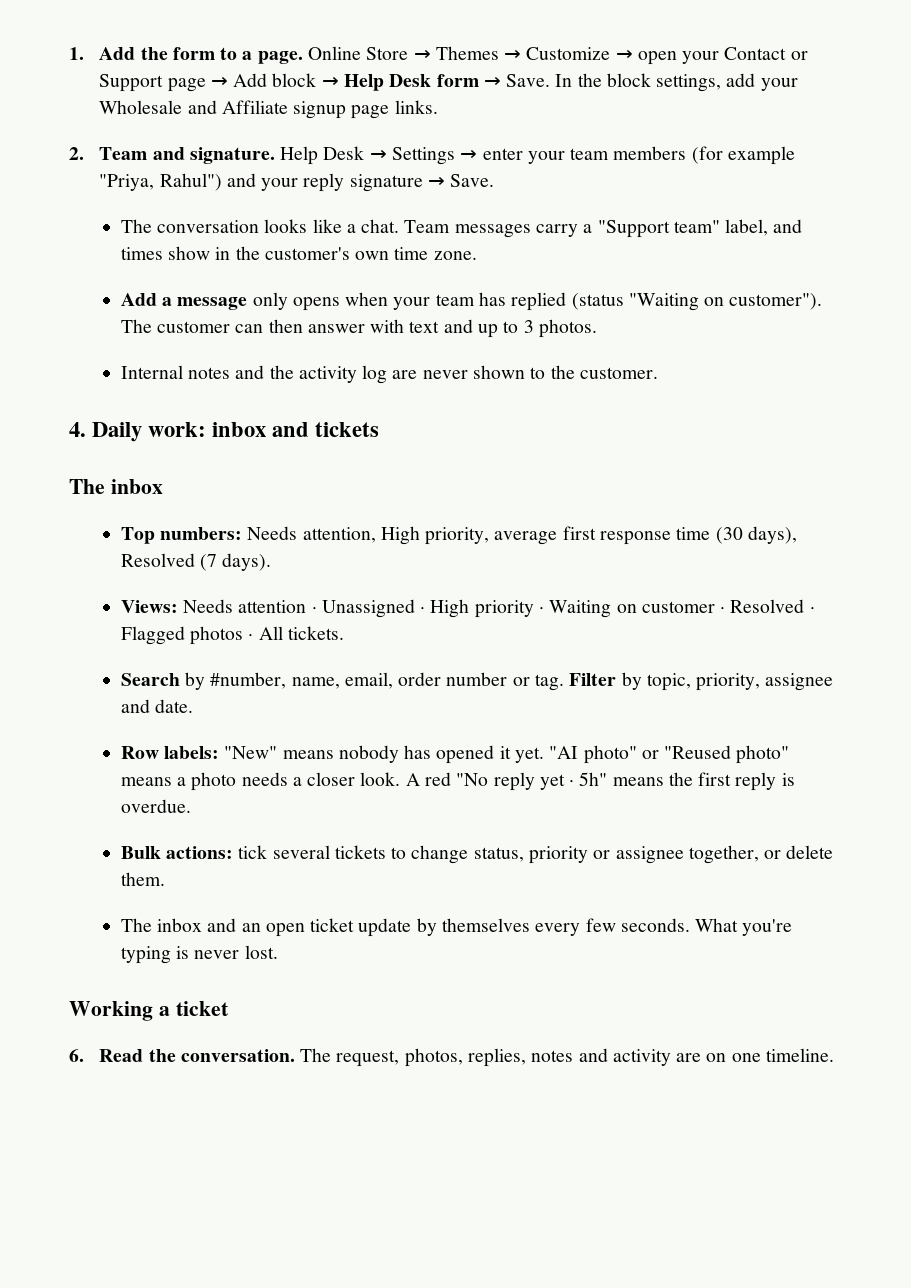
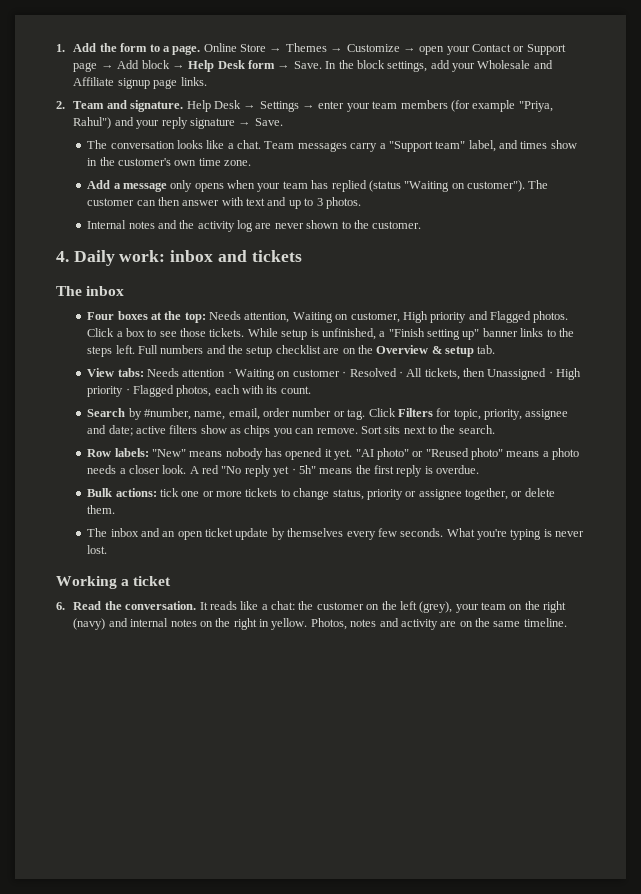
[120,526,797,545] [120,553,272,571] [120,599,534,618] Top numbers: Needs attention, High priority, average first response time (30 days), Resolved (7 days). // Views: Needs attention · Unassigned · High priority -> [87,311,569,323] [87,328,574,340] [87,345,496,357] [87,368,226,377] Four boxes at the top: Needs attention, Waiting on customer, High priority and Flagged photos. Click a box to see those tickets. While setup is unfinished, a "Finish setting up" banner links to the steps left. Full numbers and the setup checklist are on the Overview & setup tab. // View tabs: Needs attention
[120,626,344,645] Flagged photos · All tickets. -> [406,368,582,380] [87,385,311,397] All tickets, then Unassigned · High priority · Flagged photos, each with its count.
[569,672,642,690] Filter by -> [368,408,452,417] Click Filters for
[155,699,194,713] date. -> [108,425,495,437] date; active filters show as chips you can remove. Sort sits next to the search.
[272,845,330,859] several -> [181,491,242,497] one or more
[300,1048,526,1067] The request, photos, replies, -> [199,601,567,613] [73,618,347,630] It reads like a chat: the customer on the left (grey), your team on the right (navy) and internal notes on the right in yellow. Photos,
[731,1053,761,1062] one -> [474,618,521,627] the same

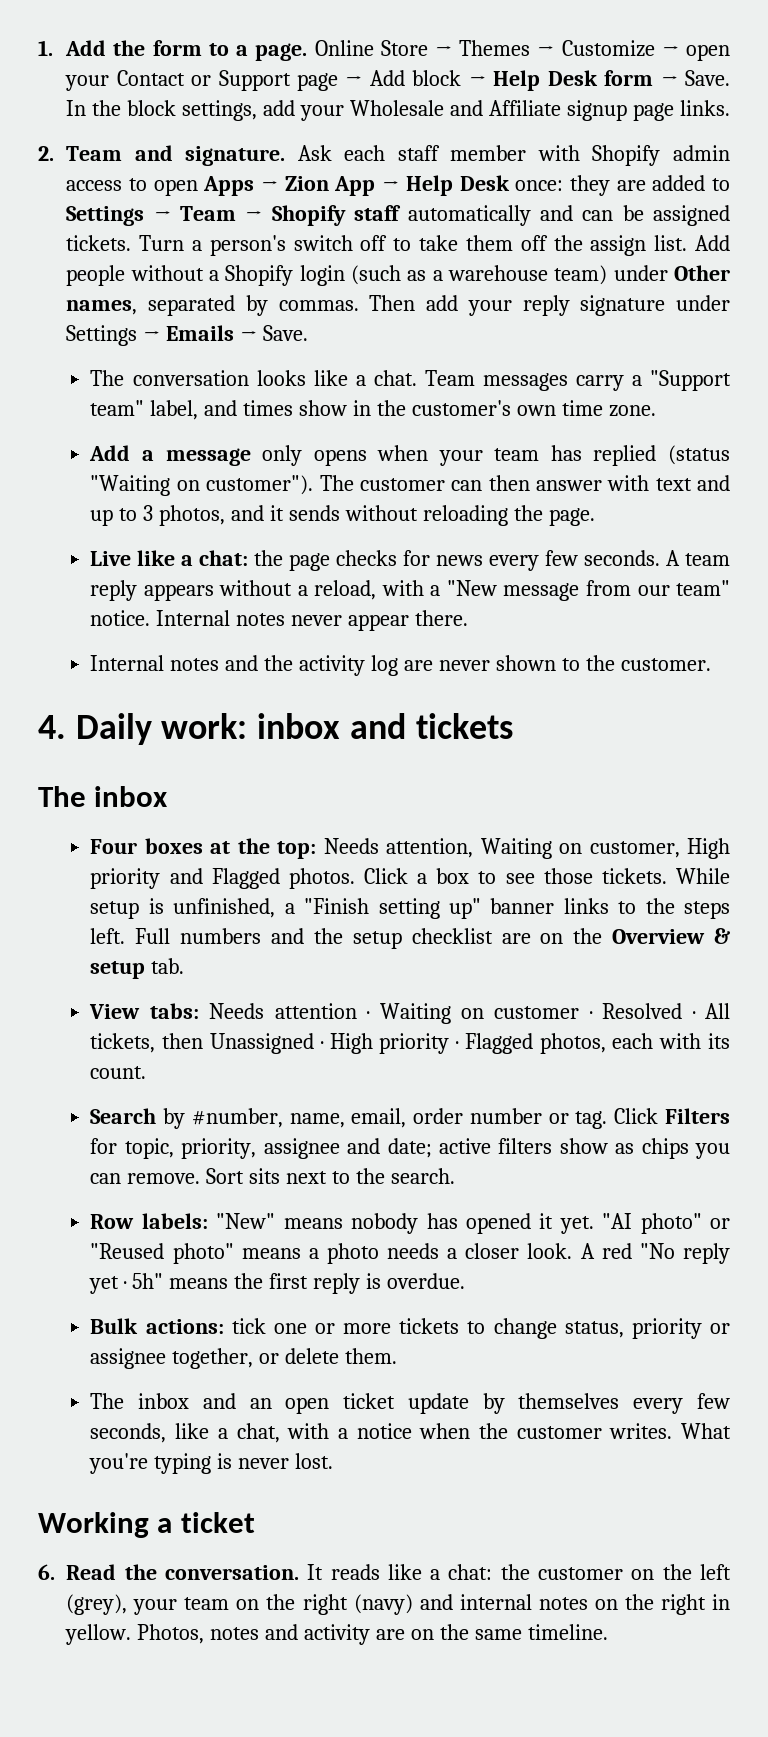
[186,100,553,112] [73,117,235,129] Help Desk → Settings → enter your team members (for example "Priya, Rahul") and your reply signature -> [297,145,730,166] [66,175,730,196] [66,205,730,226] [66,235,730,256] [66,265,730,286] [66,295,730,316] [66,325,235,346] Ask each staff member with Shopify admin access to open Apps → Zion App → Help Desk once: they are added to Settings → Team → Shopify staff automatically and can be assigned tickets. Turn a person's switch off to take them off the assign list. Add people without a Shopify login (such as a warehouse team) under Other names, separated by commas. Then add your reply signature under Settings → Emails
[325,197,361,209] photos. -> [159,505,595,526] [90,550,731,571] [90,580,730,601] [90,610,469,631] photos, and it sends without reloading the page. // Live like a chat: the page checks for news every few seconds. A team reply appears without a reload, with a "New message from our team" notice. Internal notes never appear there.
[400,528,444,537] seconds. -> [90,1423,673,1443] seconds, like a chat, with a notice when the customer writes.

